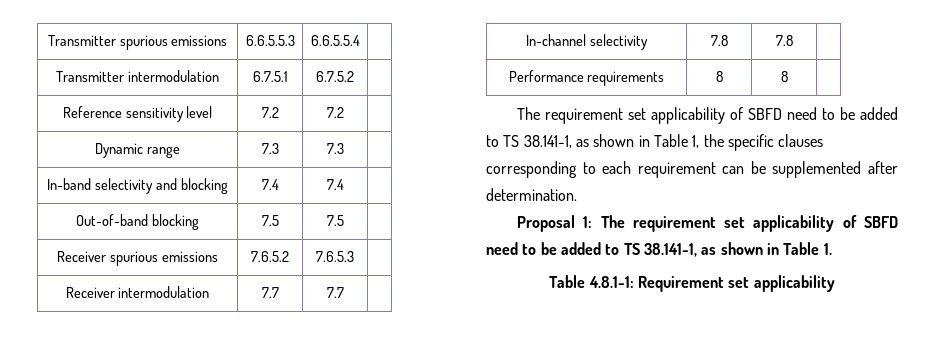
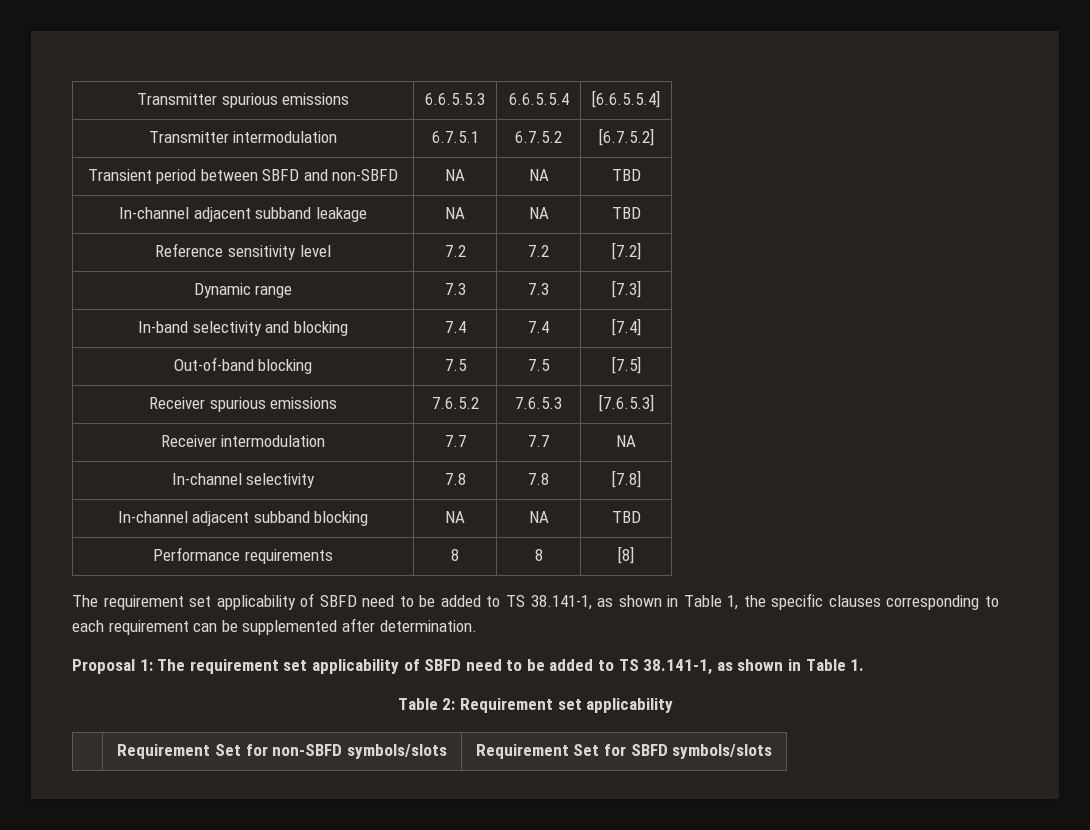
(360, 40) none -> [592,90,660,108] [6.6.5.5.4]
(355, 76) none -> [598,128,654,146] [87,169,399,184] [444,169,465,181] [528,169,549,181] [611,169,641,181] [119,207,367,222] [444,207,465,219] [528,207,549,219] [611,207,641,219] [6.7.5.2] // Transient period between SBFD and non-SBFD | NA | NA | TBD // In-channel adjacent subband leakage | NA | NA | TBD
(344, 112) none -> [611,242,641,260] [7.2]
(344, 148) none -> [611,280,641,298] [7.3]
(344, 184) none -> [611,318,641,336] [7.4]
(344, 220) none -> [611,356,641,374] [7.5]
(355, 256) none -> [598,394,654,412] [7.6.5.3]
(344, 292) none -> [616,435,636,447] NA
(793, 40) none -> [611,470,641,488] [117,511,369,526] [444,511,465,523] [528,511,549,523] [611,511,641,523] [7.8] // In-channel adjacent subband blocking | NA | NA | TBD
(788, 76) none -> [618,546,634,564] [8]
[588,276,634,288] 4.8.1-1: -> [442,698,456,710] 2:
(835, 283) none -> [117,744,447,759] [475,744,773,759] // | Requirement Set for non-SBFD symbols/slots | Requirement Set for SBFD symbols/slots

